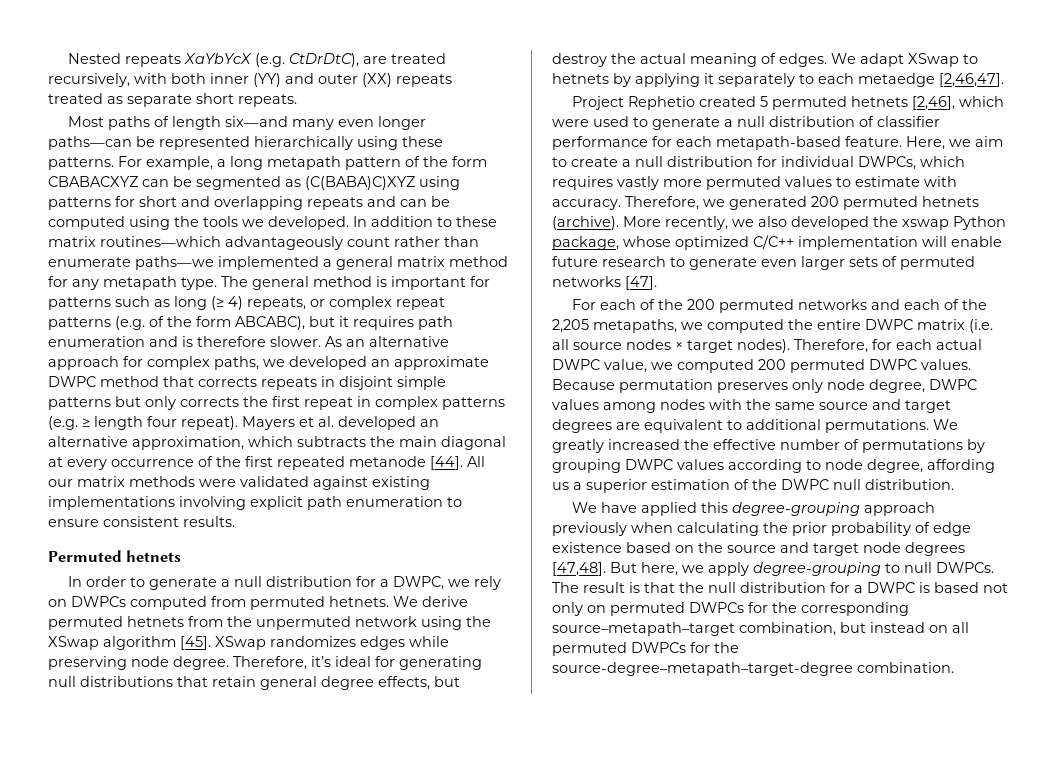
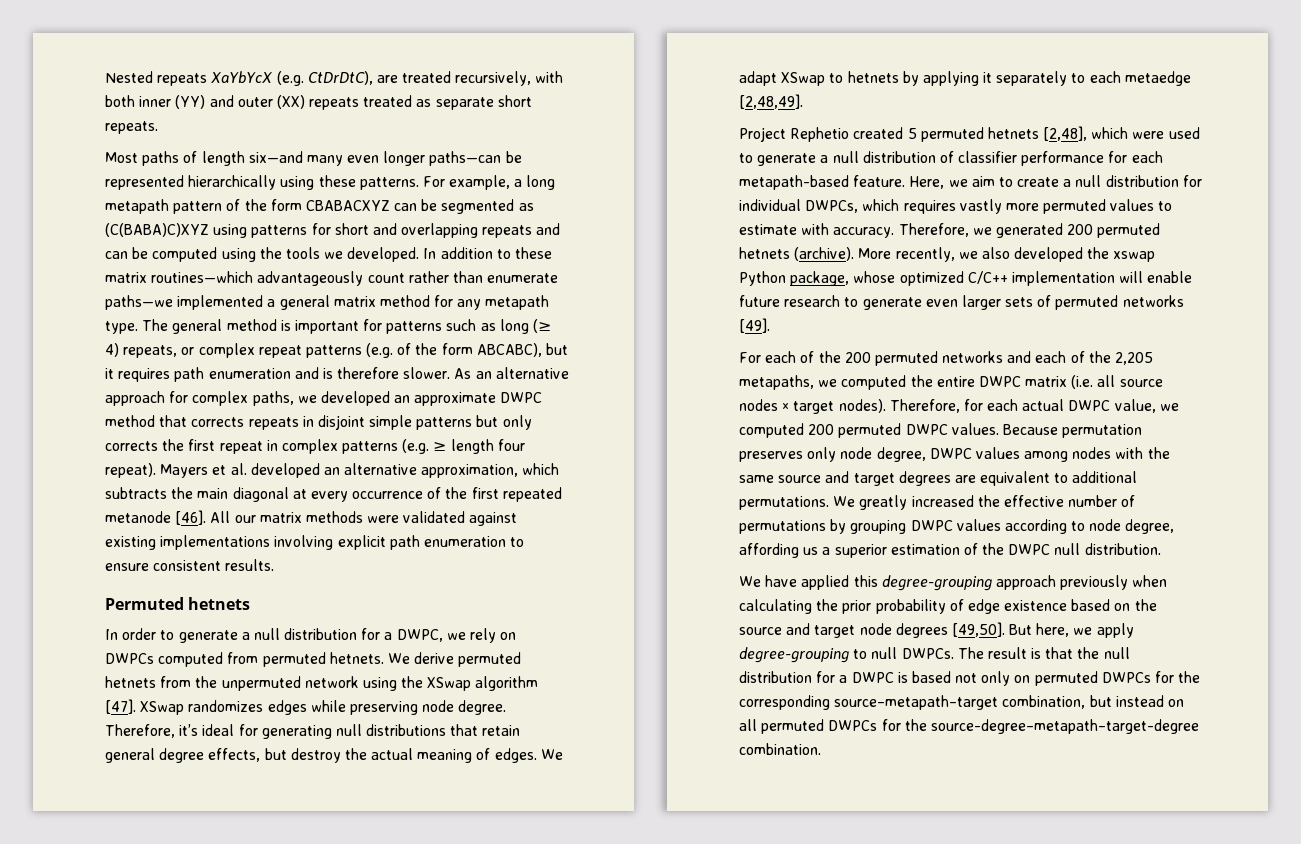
[430,456,463,470] [44]. -> [175,510,207,525] [46].
[180,636,211,650] [45]. -> [105,699,136,714] [47].
[939,73,1004,87] [2,46,47]. -> [739,94,803,109] [2,48,49].
[912,96,956,110] [2,46], -> [1043,126,1088,141] [2,48],
[625,276,657,290] [47]. -> [739,318,770,333] [49].
[552,562,606,576] [47,48]. -> [951,622,1005,637] [49,50].

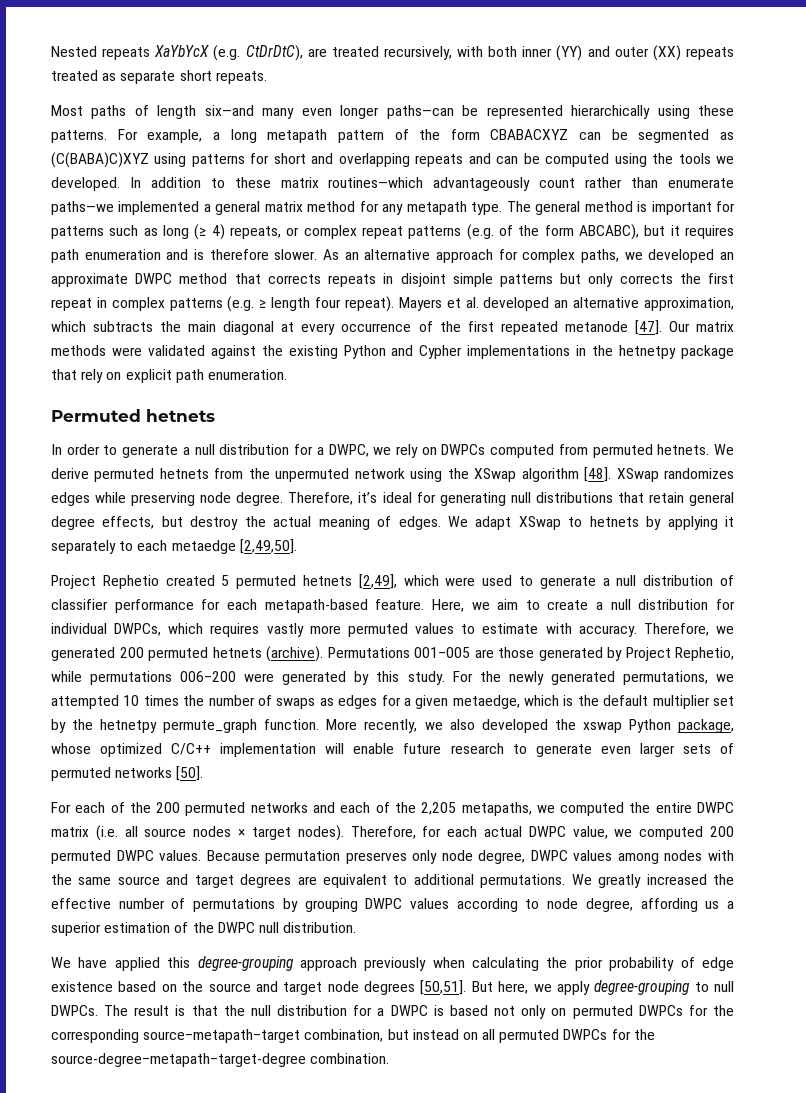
[175,510,256,525] [46]. All our -> [634,320,690,335] [47]. Our
[105,535,525,550] [105,559,275,571] existing implementations involving explicit path enumeration to ensure consistent results. -> [261,345,734,359] [51,369,287,383] the existing Python and Cypher implementations in the hetnetpy package that rely on explicit path enumeration.
[105,699,136,714] [47]. -> [584,467,612,482] [48].
[739,94,803,109] [2,48,49]. -> [239,539,297,554] [2,49,50].
[1043,126,1088,141] [2,48], -> [358,574,397,589] [2,49],
(855, 254) none -> [327,647,734,661] [51,671,735,685] [51,695,735,709] [51,719,320,733] Permutations 001–005 are those generated by Project Rephetio, while permutations 006–200 were generated by this study. For the newly generated permutations, we attempted 10 times the number of swaps as edges for a given metaedge, which is the default multiplier set by the hetnetpy permute_graph function.
[739,318,770,333] [49]. -> [176,766,204,781] [50].
[951,622,1005,637] [49,50]. -> [420,980,467,995] [50,51].

